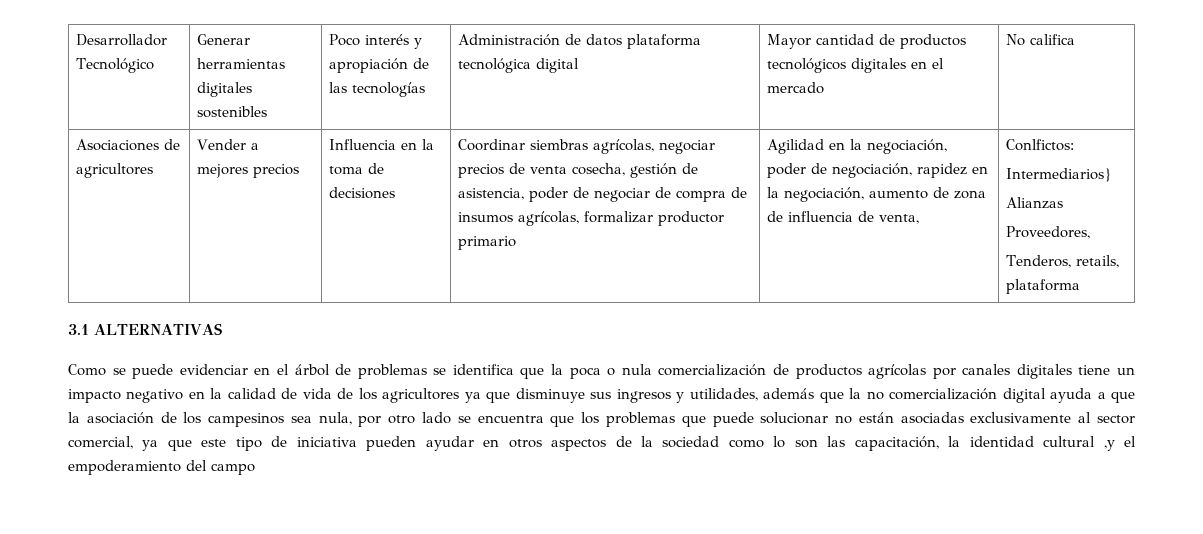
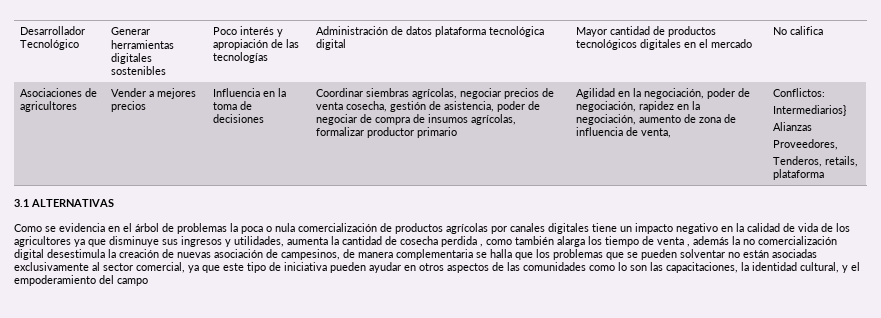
[1006,139,1075,151] Conlfictos: -> [772,88,825,97] Conflictos:
[132,364,248,379] puede evidenciar -> [59,223,105,232] evidencia
[433,364,545,379] se identifica que -> (227, 228) none
[763,388,1136,403] [68,412,544,427] además que la no comercialización digital ayuda a que la asociación de los campesinos sea nula, por otro lado se encuentra -> [287,236,837,247] [14,249,512,260] aumenta la cantidad de cosecha perdida , como también alarga los tiempo de venta , además la no comercialización digital desestimula la creación de nuevas asociación de campesinos, de manera complementaria se halla
[712,412,829,427] puede solucionar -> [627,249,725,260] se pueden solventar
[640,436,720,448] la sociedad -> [507,262,586,271] las comunidades
[854,436,939,451] capacitación, -> [666,262,738,273] capacitaciones,
[1043,436,1115,451] cultural ,y -> [800,262,848,273] cultural, y

